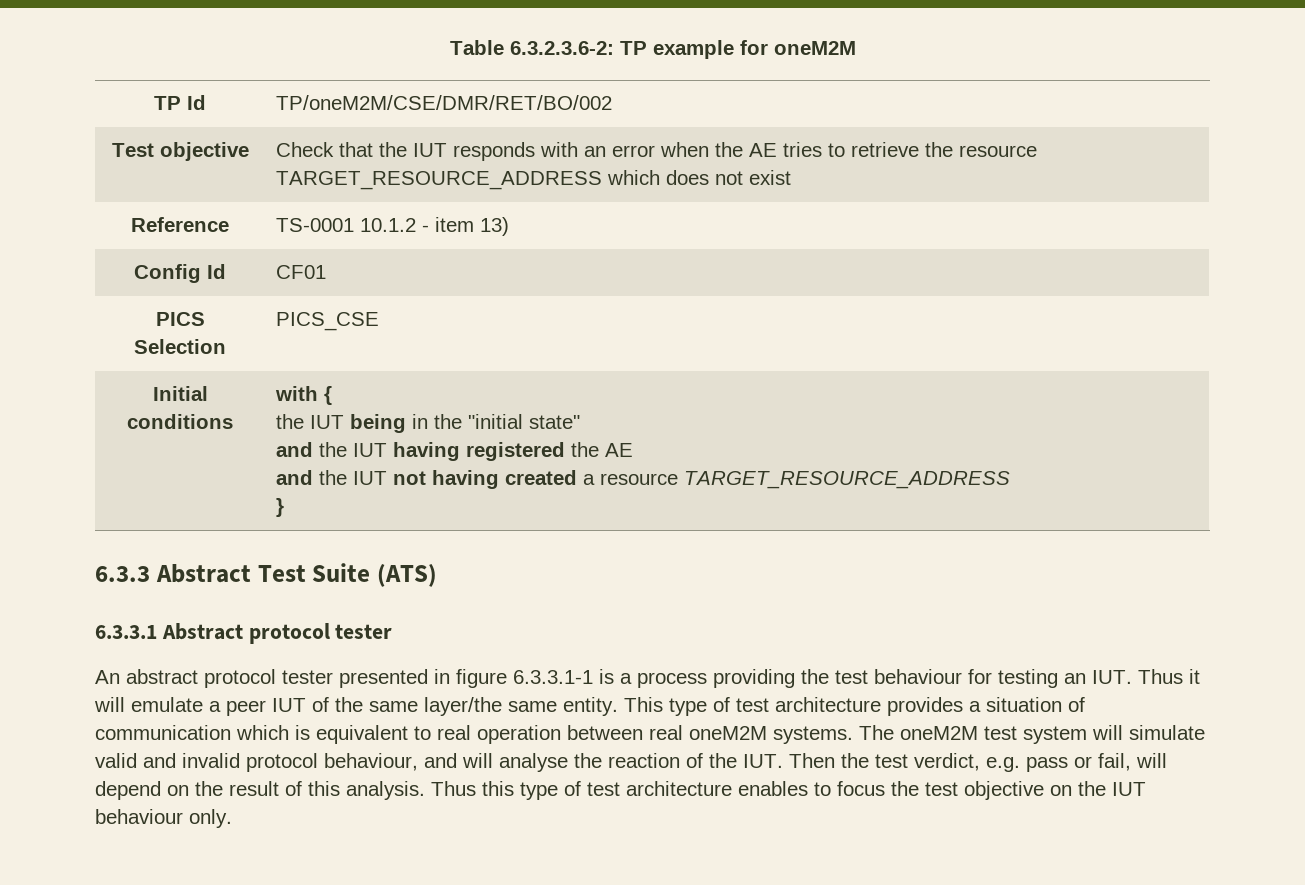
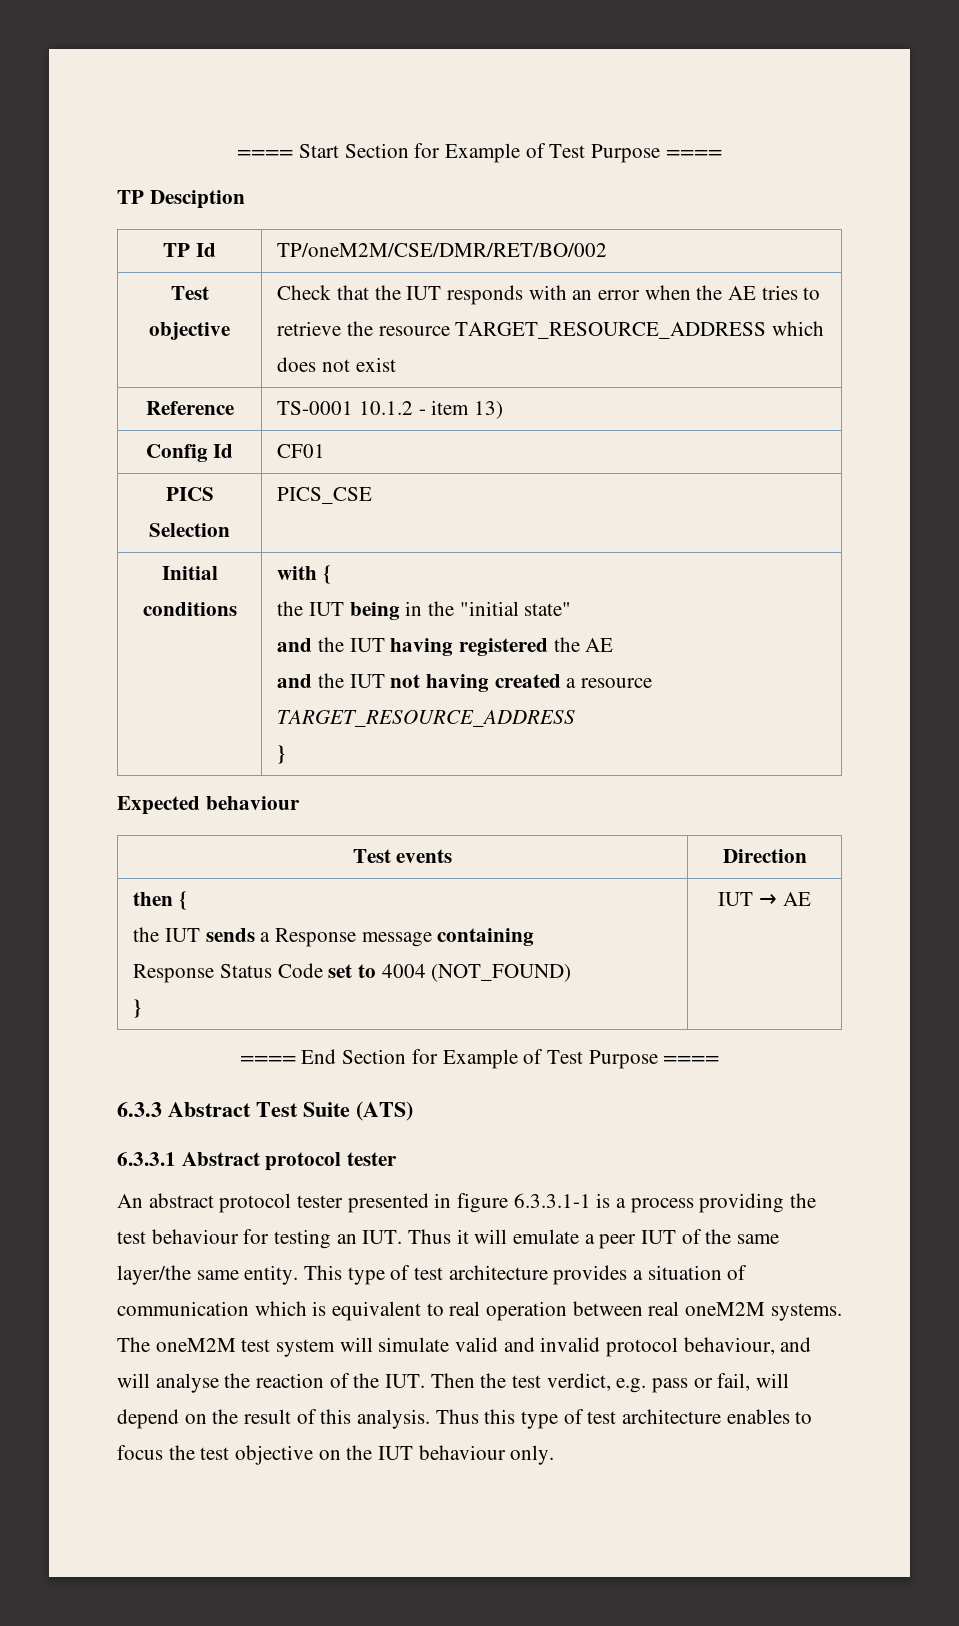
[449,40,856,59] Table 6.3.2.3.6-2: TP example for oneM2M -> [237,143,722,163] [117,190,245,209] ==== Start Section for Example of Test Purpose ==== // TP Desciption
(284, 507) none -> [117,796,300,815] [352,849,453,863] [722,849,807,863] [133,891,187,910] [133,927,535,947] [133,963,572,983] [133,999,142,1018] [718,892,811,906] [239,1049,720,1069] // Expected behaviour // Test events | Direction // then { // the IUT sends a Response message containing // Response Status Code set to 4004 (NOT_FOUND) // } | IUT → AE // ==== End Section for Example of Test Purpose ====

